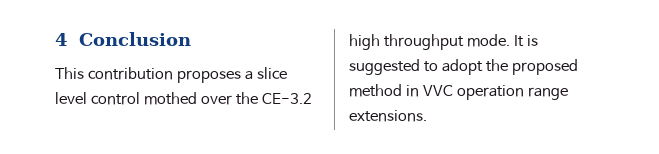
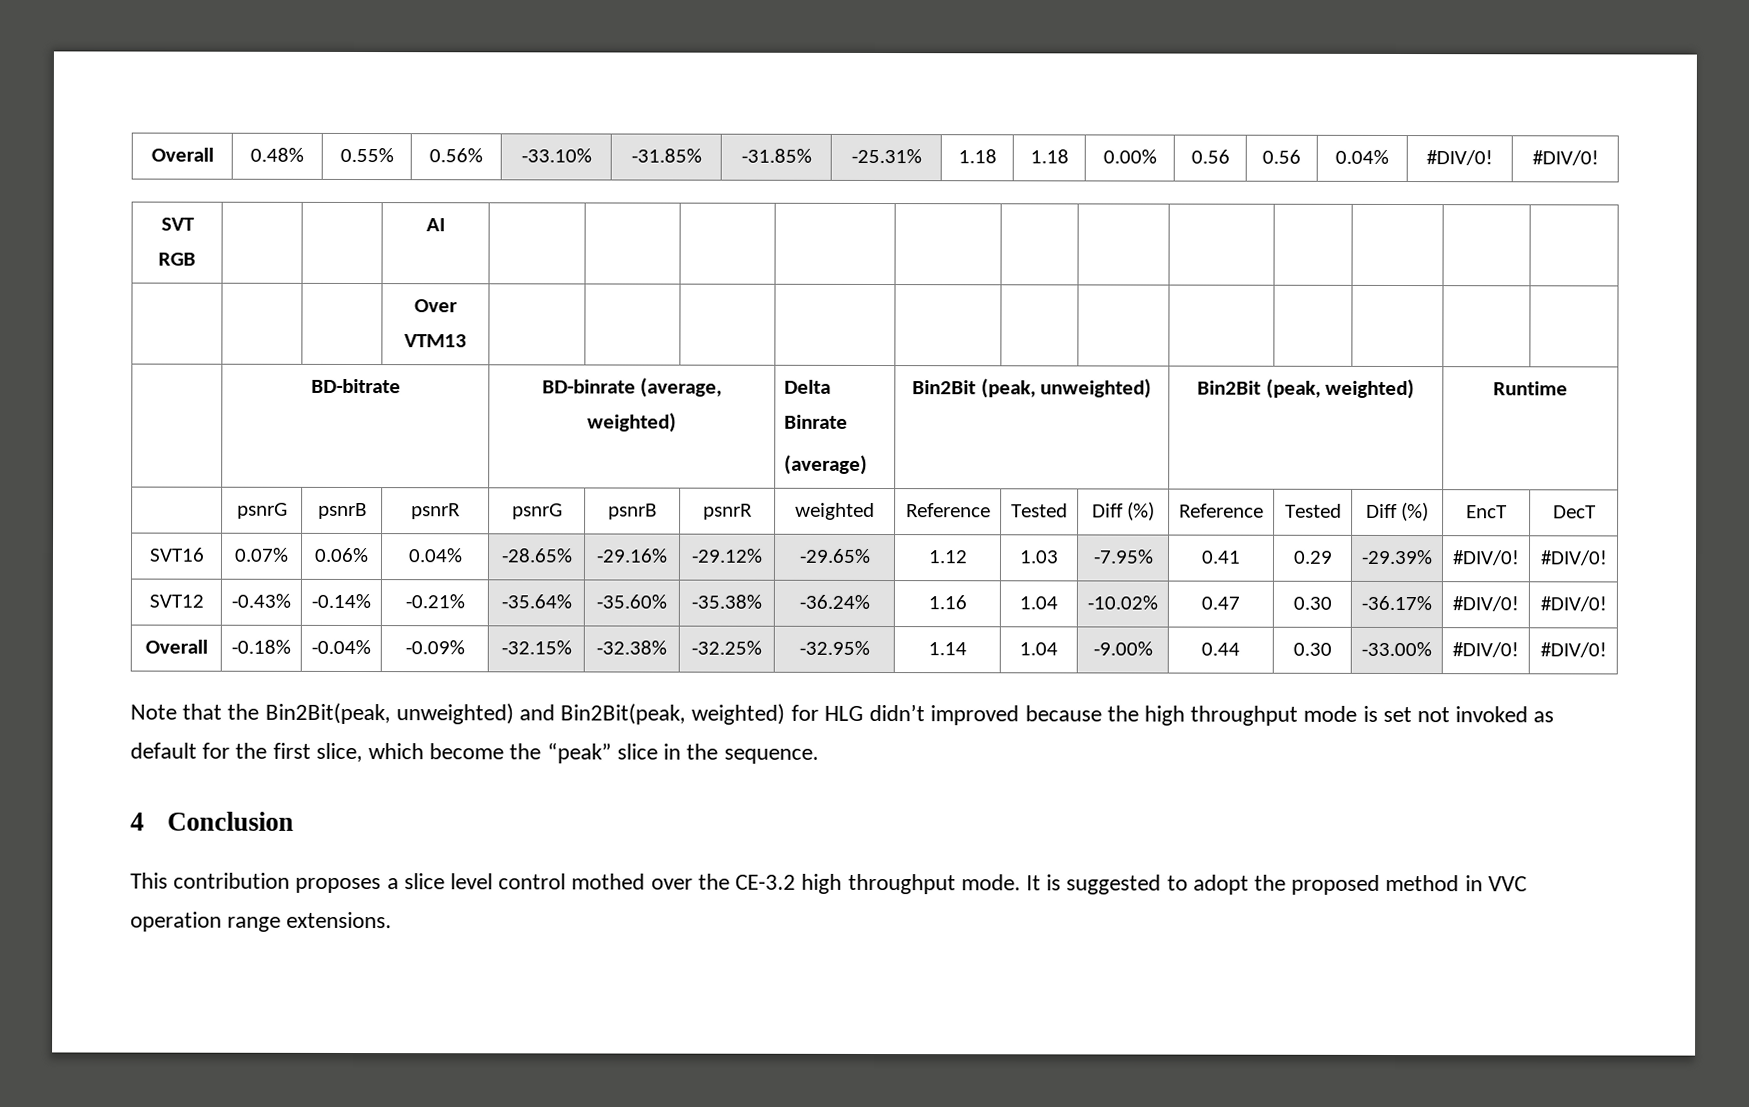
(55, 39) none -> [150,147,214,162] [250,147,304,162] [339,147,394,163] [429,148,483,163] [520,148,592,163] [630,148,702,163] [740,148,812,163] [850,148,922,164] [957,149,997,164] [1029,149,1069,164] [1102,149,1157,164] [1190,149,1230,164] [1262,149,1301,164] [1335,149,1389,164] [1426,150,1493,166] [1531,150,1599,166] [160,217,195,231] [158,252,196,266] [425,218,446,232] [414,299,458,313] [404,334,467,348] [310,378,401,394] [541,377,723,398] [587,412,677,433] [784,379,832,394] [784,414,849,429] [784,454,869,475] [911,378,1153,399] [1196,378,1416,400] [1493,381,1568,396] [236,502,288,519] [317,502,367,520] [411,503,461,520] [511,503,563,520] [608,503,657,520] [703,503,753,520] [795,502,875,520] [905,503,991,518] [1011,503,1068,518] [1091,501,1156,521] [1179,503,1264,518] [1284,503,1342,518] [1365,502,1430,522] [1466,505,1507,519] [1552,505,1596,519] [148,547,205,562] [234,547,289,562] [314,547,369,563] [407,548,463,563] [500,548,573,563] [596,548,668,563] [691,548,763,563] [798,548,871,563] [927,550,968,564] [1019,550,1059,564] [1092,549,1154,564] [1201,550,1241,564] [1292,550,1333,564] [1361,549,1433,565] [1452,550,1520,566] [1539,550,1608,566] [148,594,204,608] [231,593,291,608] [311,593,371,609] [404,594,465,609] [500,594,572,609] [596,594,667,609] [691,594,762,609] [798,594,870,609] [927,595,967,610] [1019,596,1058,610] [1087,595,1158,610] [1201,596,1240,610] [1292,596,1332,610] [1361,595,1432,611] [1452,596,1519,612] [1539,596,1607,612] [144,639,208,654] [231,639,291,654] [311,639,371,655] [404,640,465,655] [500,640,572,655] [596,640,667,655] [691,640,762,655] [798,640,870,655] [927,642,967,656] [1019,642,1058,656] [1092,641,1153,656] [1201,642,1240,656] [1292,642,1332,656] [1361,641,1432,657] [1452,642,1519,658] [1539,642,1607,658] [130,702,1555,726] [130,742,819,764] Overall | 0.48% | 0.55% | 0.56% | -33.10% | -31.85% | -31.85% | -25.31% | 1.18 | 1.18 | 0.00% | 0.56 | 0.56 | 0.04% | #DIV/0! | #DIV/0! // SVT RGB | | | AI | | | | | | | | | | | | // | | | Over VTM13 | | | | | | | | | | | | // | BD-bitrate | BD-binrate (average, weighted) | Delta Binrate // (average) | Bin2Bit (peak, unweighted) | Bin2Bit (peak, weighted) | Runtime // | psnrG | psnrB | psnrR | psnrG | psnrB | psnrR | weighted | Reference | Tested | Diff (%) | Reference | Tested | Diff (%) | EncT | DecT // SVT16 | 0.07% | 0.06% | 0.04% | -28.65% | -29.16% | -29.12% | -29.65% | 1.12 | 1.03 | -7.95% | 0.41 | 0.29 | -29.39% | #DIV/0! | #DIV/0! // SVT12 | -0.43% | -0.14% | -0.21% | -35.64% | -35.60% | -35.38% | -36.24% | 1.16 | 1.04 | -10.02% | 0.47 | 0.30 | -36.17% | #DIV/0! | #DIV/0! // Overall | -0.18% | -0.04% | -0.09% | -32.15% | -32.38% | -32.25% | -32.95% | 1.14 | 1.04 | -9.00% | 0.44 | 0.30 | -33.00% | #DIV/0! | #DIV/0! // Note that the Bin2Bit(peak, unweighted) and Bin2Bit(peak, weighted) for HLG didn’t improved because the high throughput mode is set not invoked as default for the first slice, which become the “peak” slice in the sequence. //

